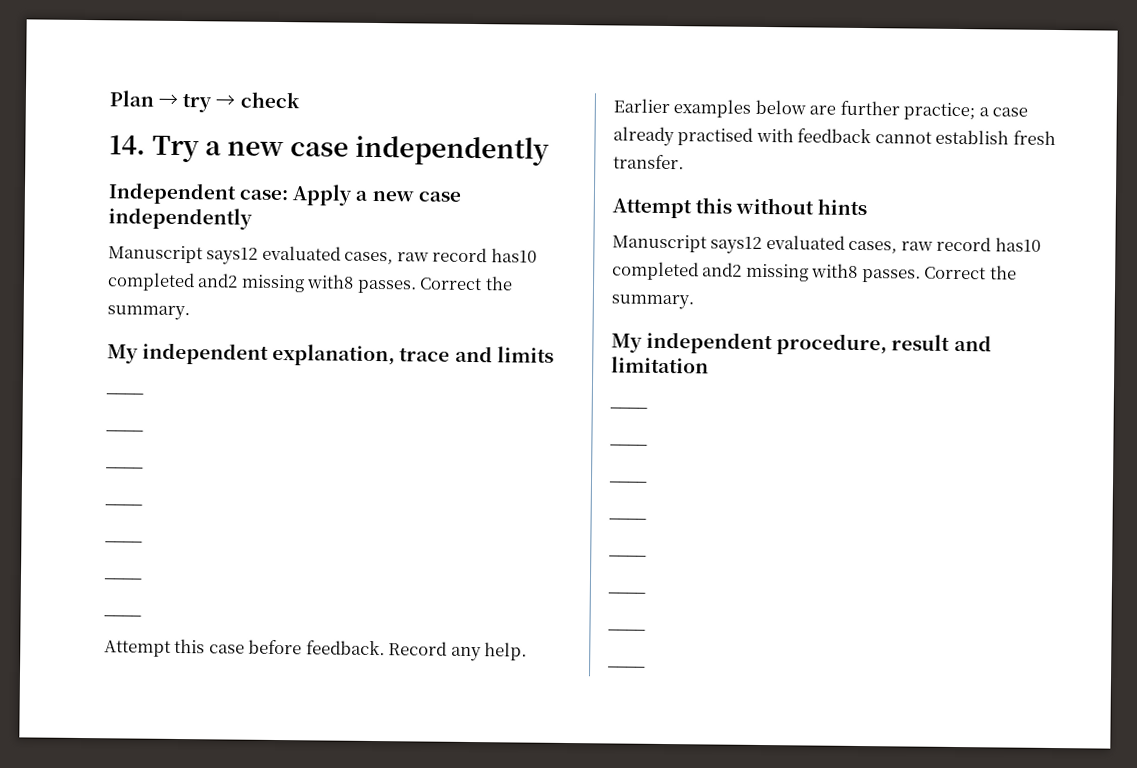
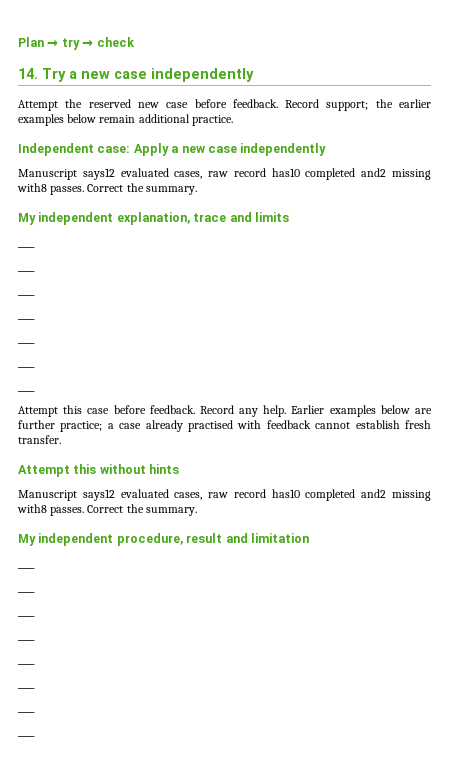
(551, 150) none -> [18,99,432,111] [18,114,233,126] // Attempt the reserved new case before feedback. Record support; the earlier examples below remain additional practice.

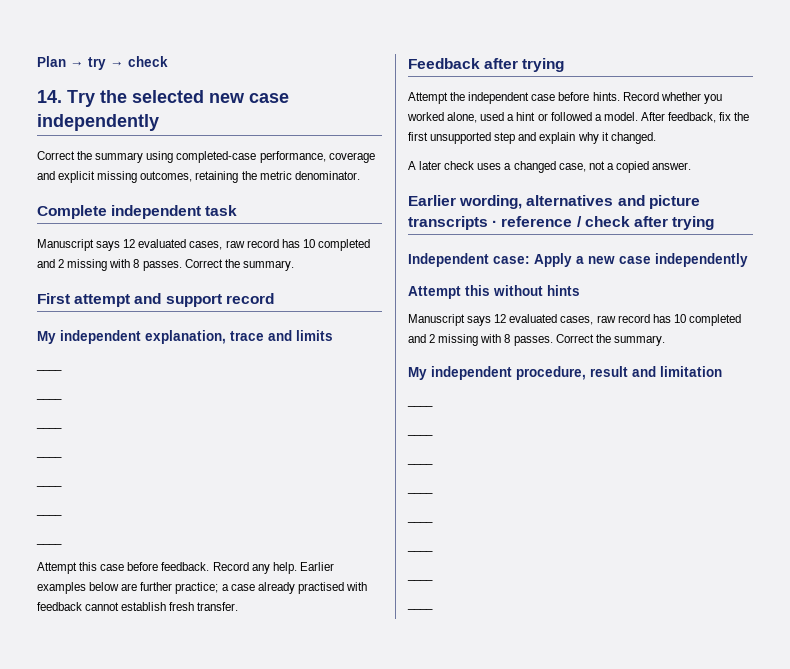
[69,68,254,82] [18,99,432,111] [18,114,233,126] [18,143,327,156] [18,168,431,180] [17,183,197,195] a new case independently // Attempt the reserved new case before feedback. Record support; the earlier examples below remain additional practice. // Independent case: Apply a new case independently // Manuscript says12 evaluated cases, raw record has10 completed and2 missing with8 passes. Correct the summary. -> [100,90,289,103] [37,114,159,131] [37,151,375,163] [37,171,360,183] [37,205,238,219] [37,239,370,251] [37,259,294,271] [37,293,274,307] the selected new case independently // Correct the summary using completed-case performance, coverage and explicit missing outcomes, retaining the metric denominator. // Complete independent task // Manuscript says 12 evaluated cases, raw record has 10 completed and 2 missing with 8 passes. Correct the summary. // First attempt and support record
(61, 439) none -> [408,58,565,72] [408,92,722,104] [407,112,750,123] [408,132,656,144] [408,161,692,173] [408,195,700,209] [408,216,715,230] [408,253,748,267] // Feedback after trying // Attempt the independent case before hints. Record whether you worked alone, used a hint or followed a model. After feedback, fix the first unsupported step and explain why it changed. // A later check uses a changed case, not a copied answer. // Earlier wording, alternatives and picture transcripts · reference / check after trying // Independent case: Apply a new case independently
[82,489,431,501] [17,504,47,513] says12 evaluated cases, raw record has10 completed and2 missing with8 -> [467,314,741,326] [408,334,511,346] says 12 evaluated cases, raw record has 10 completed and 2 missing with 8

